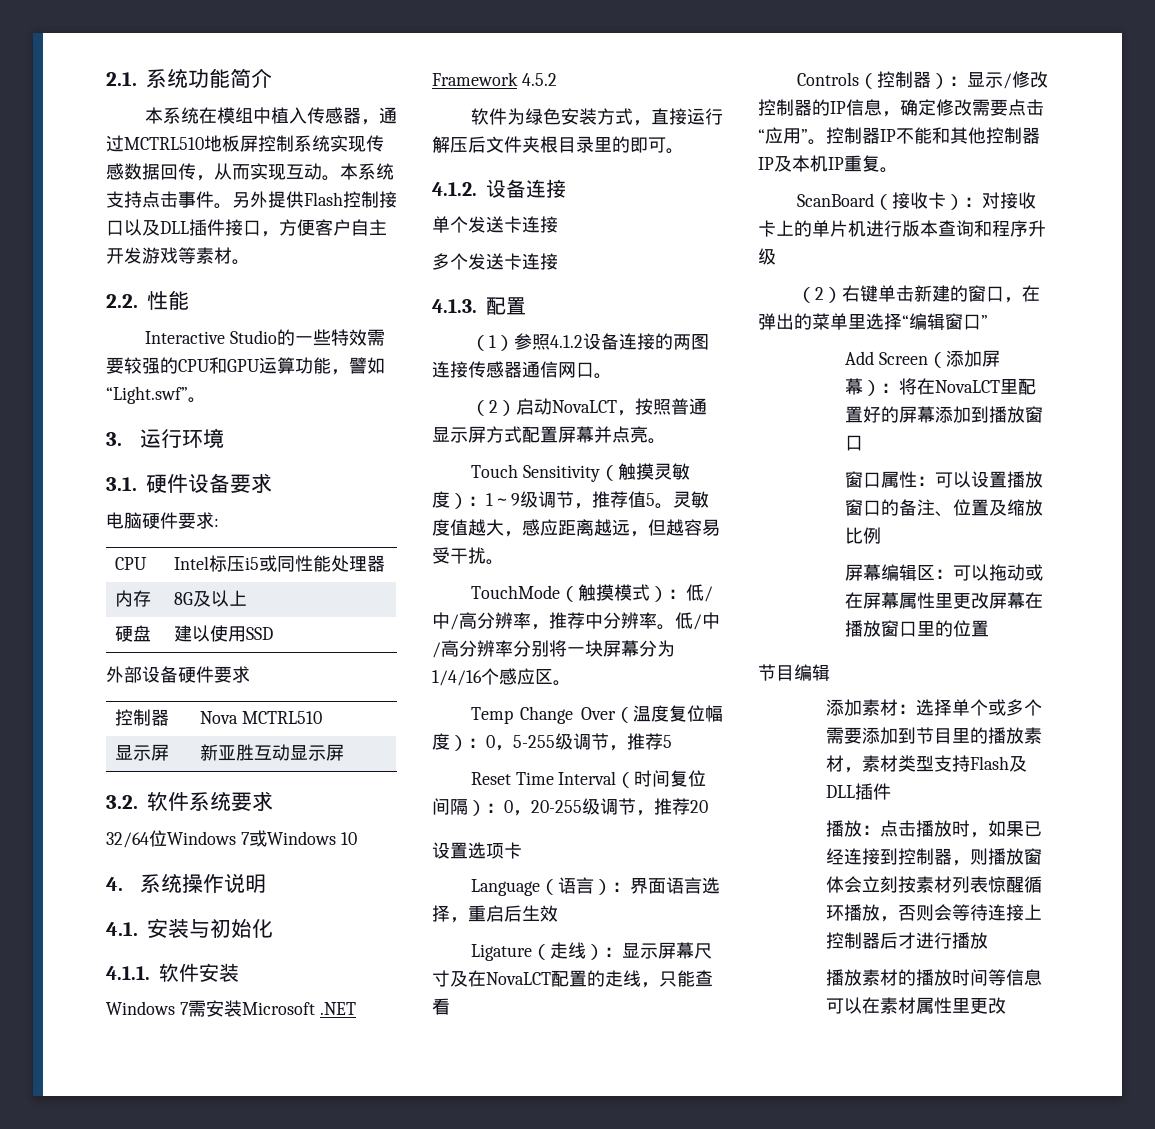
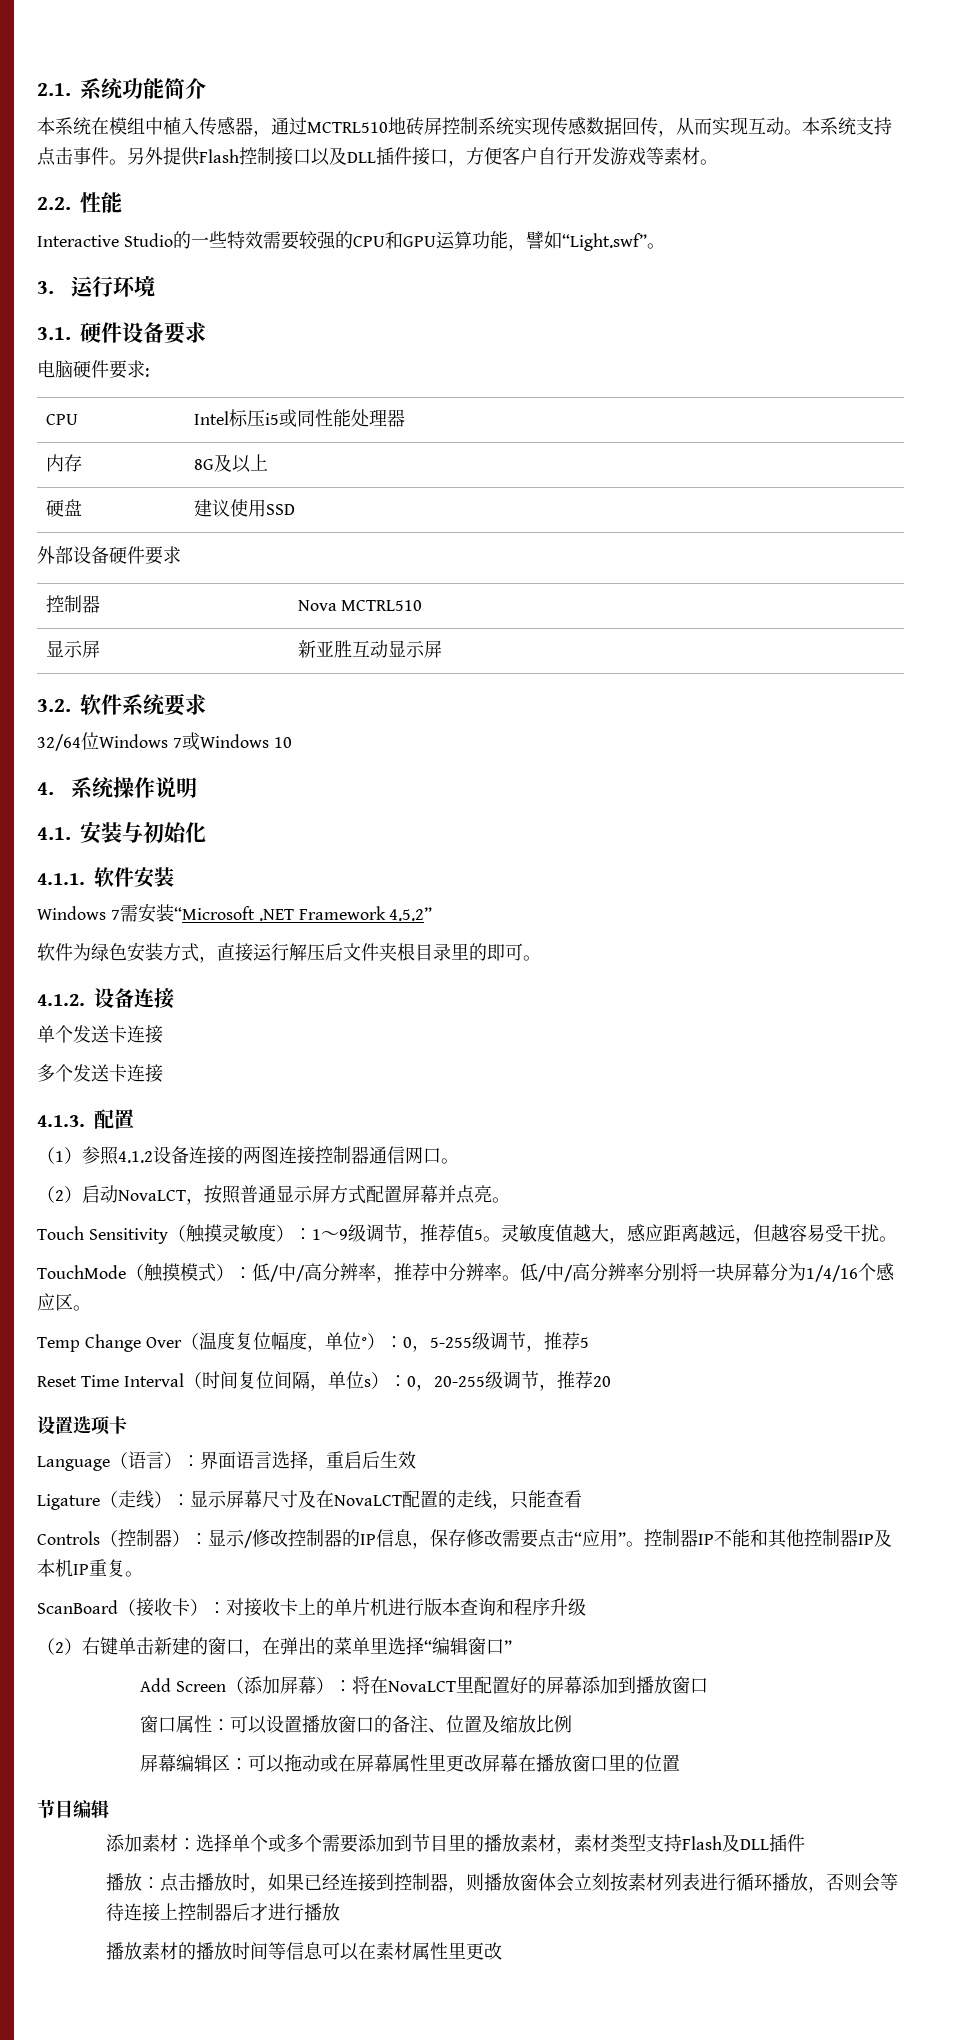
[222,135,240,152] 板 -> [406,117,424,136] 砖
[369,219,387,235] 主 -> [556,147,574,165] 行
[192,625,211,642] 以 -> [211,499,230,517] 议
[241,1002,315,1015] Microsoft -> [173,906,255,920] “Microsoft
[521,73,557,86] 4.5.2 -> [389,907,433,921] 4.5.2”
[468,361,504,378] 传感 -> [315,1146,351,1164] 控制
(450, 741) none -> [306,1332,367,1352] ，单位°
(468, 807) none -> [309,1371,371,1391] ，单位s
[900,99,936,116] 确定 -> [430,1529,466,1547] 保存
[988,876,1025,893] 惊醒 -> [699,1873,736,1891] 进行

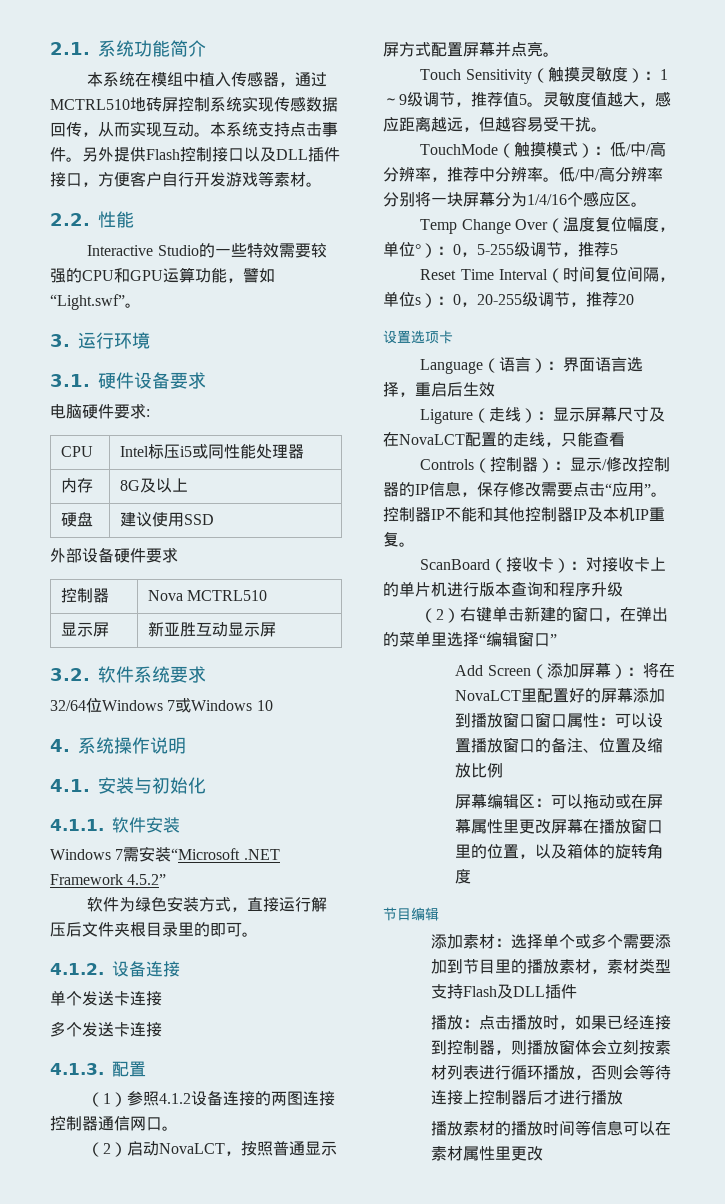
(709, 1685) // -> (536, 721) none
(681, 1763) none -> [519,843,664,859] [455,869,472,884] ，以及箱体的旋转角度

